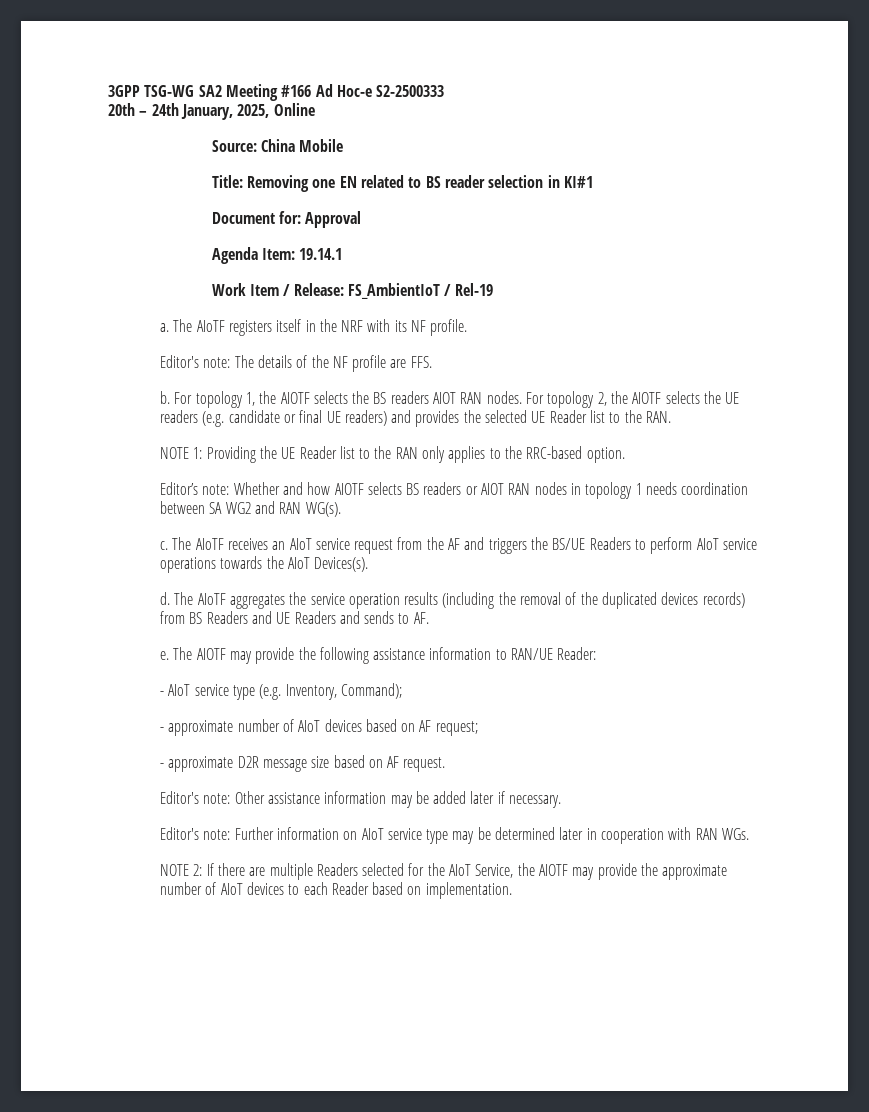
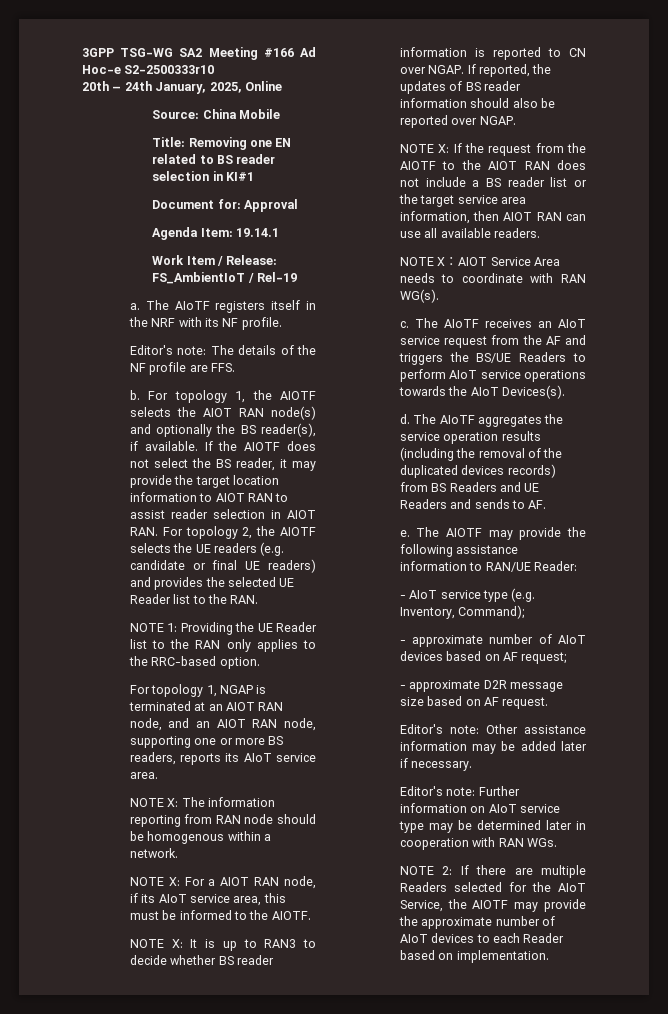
[376,85,445,97] S2-2500333 -> [124,65,215,74] S2-2500333r10
[373,391,522,404] BS readers AIOT RAN nodes. -> [202,406,316,420] [129,423,316,437] [129,441,316,451] [129,458,316,471] [129,475,279,488] [129,492,289,502] [129,509,316,519] [129,527,158,536] AIOT RAN node(s) and optionally the BS reader(s), if available. If the AIOTF does not select the BS reader, it may provide the target location information to AIOT RAN to assist reader selection in AIOT RAN.
[159,482,749,499] [159,501,275,514] Editor’s note: Whether and how AIOTF selects BS readers or AIOT RAN nodes in topology 1 needs coordination between SA WG2 and -> [129,684,267,697] [128,701,284,711] [129,718,316,731] [129,736,284,748] [129,752,316,765] [129,772,158,779] [129,797,275,807] [129,814,316,827] [129,831,271,844] [129,848,178,858] [129,876,316,889] [129,893,286,906] [129,910,311,920] [129,939,316,951] [129,955,274,965] [399,47,586,60] [399,64,552,77] [399,81,521,94] [399,98,555,108] [399,115,516,128] [399,143,586,156] [399,160,586,170] [399,177,587,187] [398,194,526,207] [399,211,586,224] [399,228,540,238] [399,257,560,266] [399,273,554,283] For topology 1, NGAP is terminated at an AIOT RAN node, and an AIOT RAN node, supporting one or more BS readers, reports its AIoT service area. // NOTE X: The information reporting from RAN node should be homogenous within a network. // NOTE X: For a AIOT RAN node, if its AIoT service area, this must be informed to the AIOTF. // NOTE X: It is up to RAN3 to decide whether BS reader information is reported to CN over NGAP. If reported, the updates of BS reader information should also be reported over NGAP. // NOTE X: If the request from the AIOTF to the AIOT RAN does not include a BS reader list or the target service area information, then AIOT RAN can use all available readers. // NOTE X：AIOT Service Area needs to coordinate with

